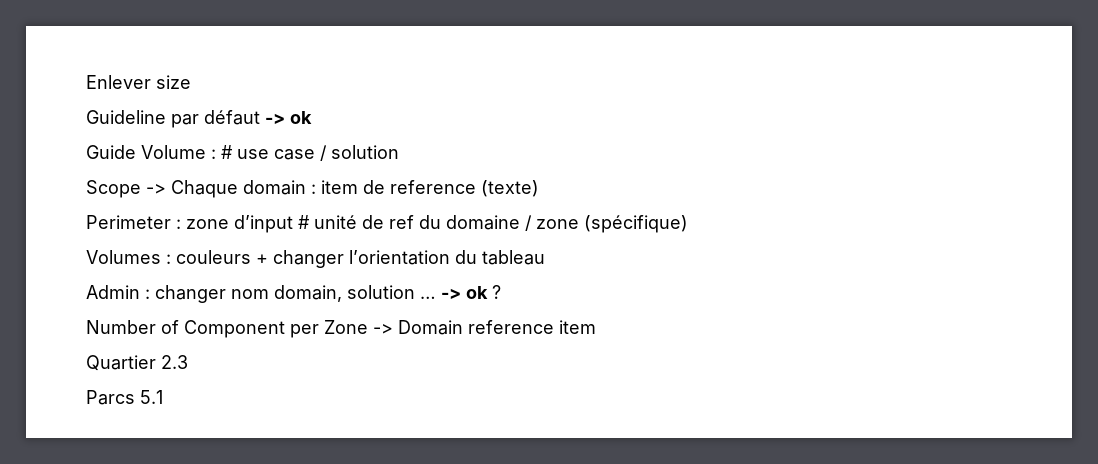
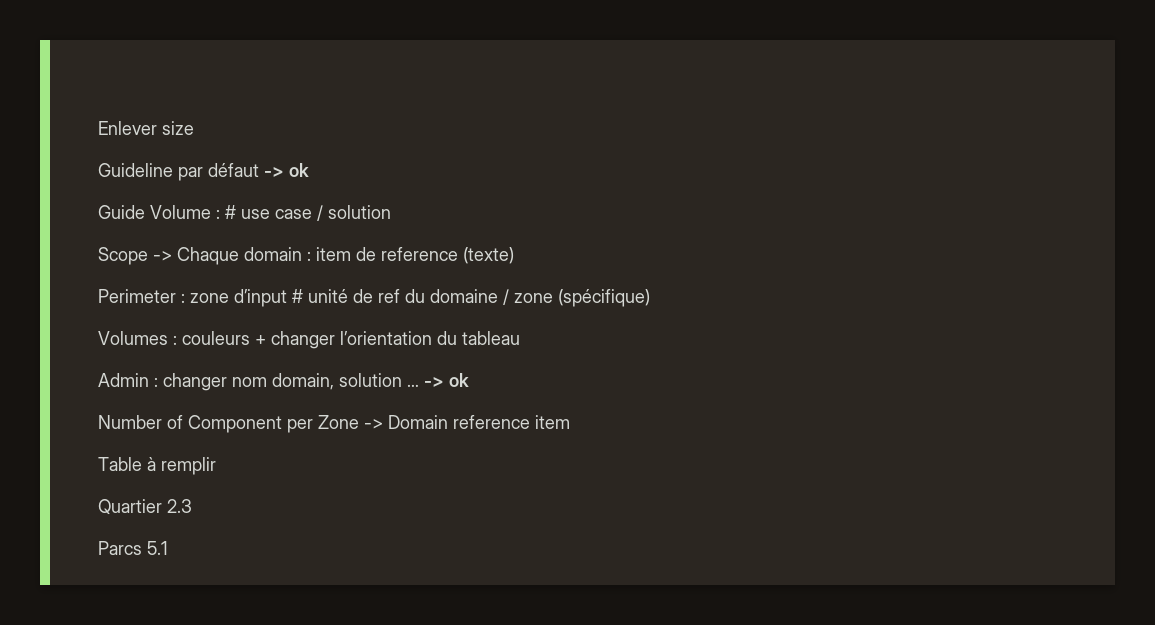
[492,285,501,299] ? -> (469, 380) none
(596, 327) none -> [98,457,216,475] // Table à remplir

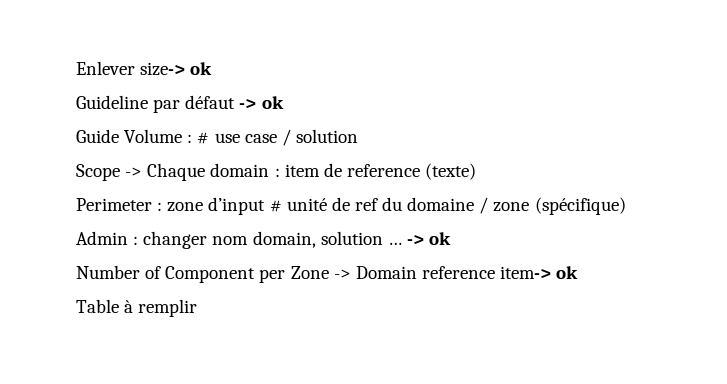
[162,121,194,135] size -> [140,62,213,76] size-> ok
[98,331,520,349] // Volumes : couleurs + changer l’orientation du tableau -> (626, 206) none
[535,415,570,429] item -> [500,266,579,279] item-> ok
[98,499,192,515] [98,541,168,555] // Quartier 2.3 // Parcs 5.1 -> (198, 308) none

